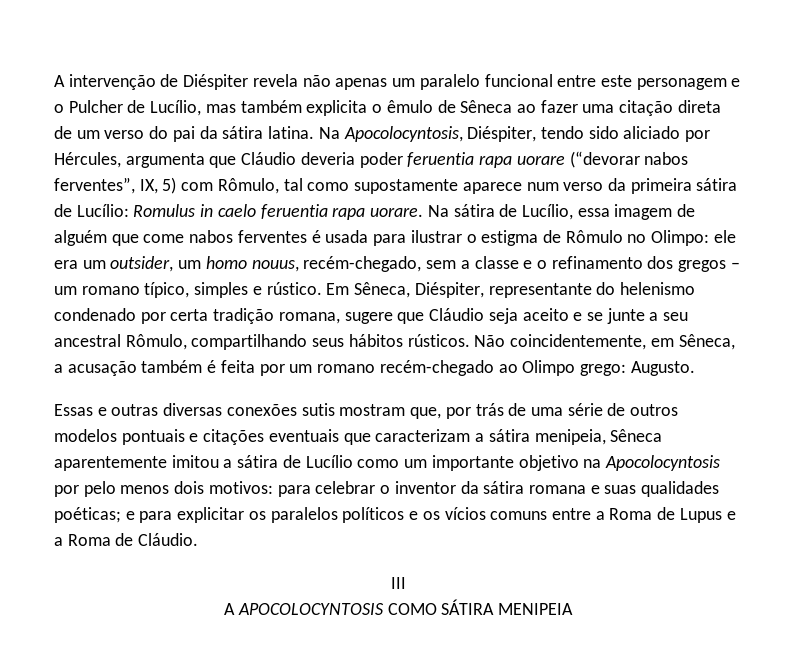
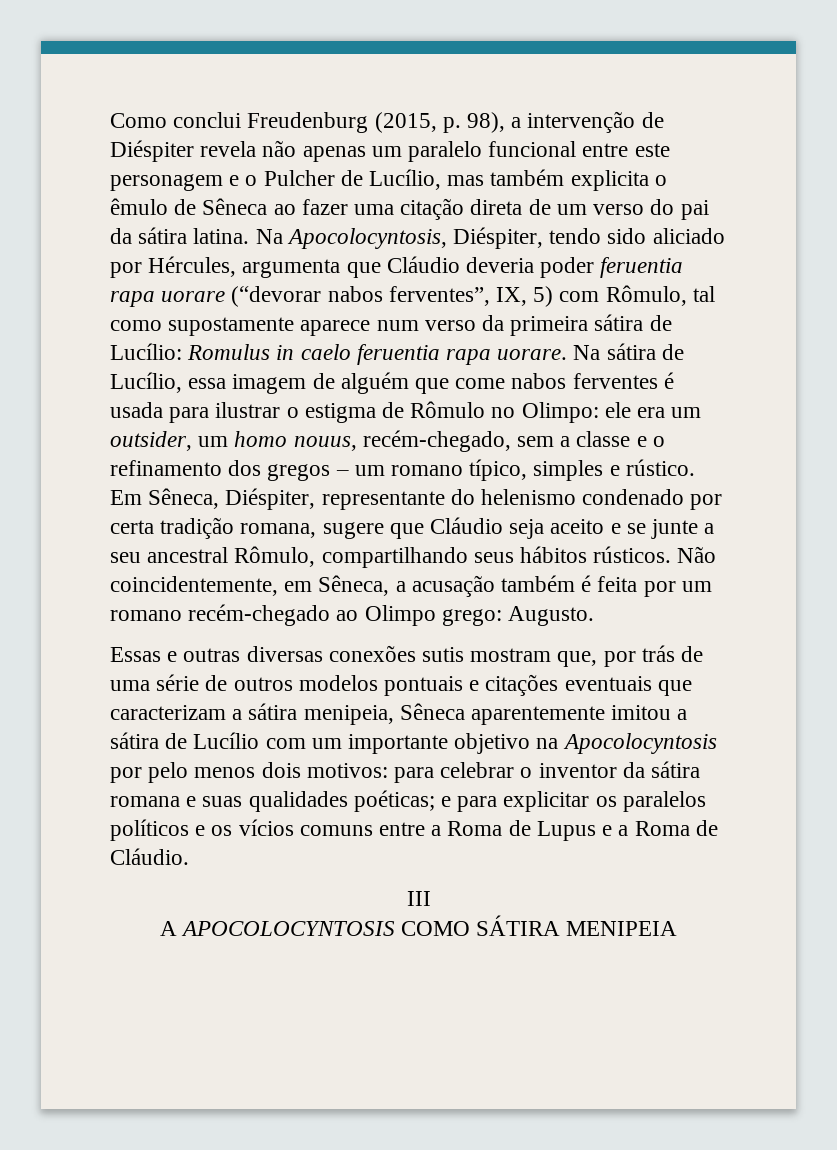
[54,75,65,87] A -> [110,112,522,133] Como conclui Freudenburg (2015, p. 98), a
[357,459,400,468] como -> [265,738,306,749] com

